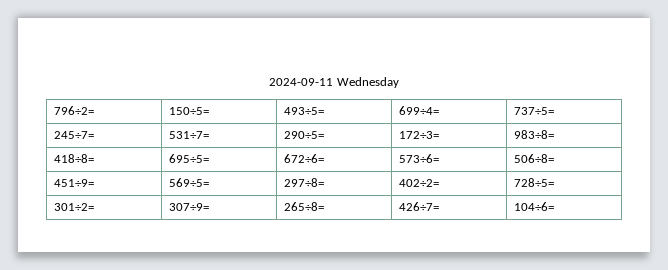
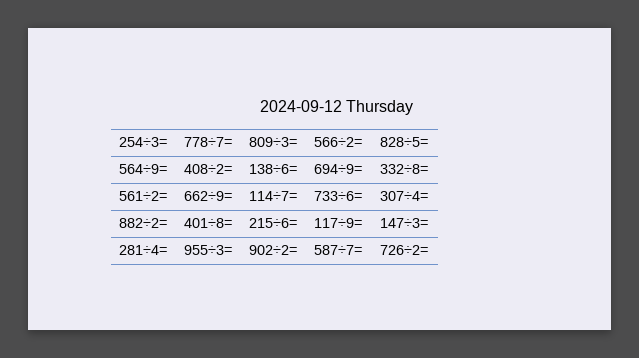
[269,77,399,88] [54,106,95,115] [169,107,210,115] [284,107,325,115] [399,106,440,115] [514,107,555,115] [54,131,95,139] [169,131,210,139] [284,131,325,139] [399,131,440,139] [514,130,555,139] [54,154,95,163] [169,154,210,163] [284,154,325,163] [399,154,440,163] [514,154,555,163] [54,179,95,187] [169,178,210,187] [284,178,325,187] [399,179,440,187] [514,178,555,187] [54,203,95,211] [169,203,210,211] [284,202,325,211] [399,202,440,211] [514,202,555,211] 2024-09-11 Wednesday // 796÷2= | 150÷5= | 493÷5= | 699÷4= | 737÷5= // 245÷7= | 531÷7= | 290÷5= | 172÷3= | 983÷8= // 418÷8= | 695÷5= | 672÷6= | 573÷6= | 506÷8= // 451÷9= | 569÷5= | 297÷8= | 402÷2= | 728÷5= // 301÷2= | 307÷9= | 265÷8= | 426÷7= | 104÷6= -> [259,100,414,115] [119,137,168,147] [184,137,233,147] [249,137,298,147] [314,137,363,147] [380,137,429,147] [119,164,168,174] [184,164,233,174] [249,164,298,174] [314,164,363,174] [380,164,429,174] [119,191,168,201] [184,191,233,201] [249,191,298,201] [314,191,363,201] [380,191,429,201] [119,218,168,228] [184,218,233,228] [249,218,298,228] [314,218,363,228] [380,218,429,228] [119,245,168,255] [184,245,233,255] [249,245,298,255] [314,245,363,255] [380,245,429,255] 2024-09-12 Thursday // 254÷3= | 778÷7= | 809÷3= | 566÷2= | 828÷5= // 564÷9= | 408÷2= | 138÷6= | 694÷9= | 332÷8= // 561÷2= | 662÷9= | 114÷7= | 733÷6= | 307÷4= // 882÷2= | 401÷8= | 215÷6= | 117÷9= | 147÷3= // 281÷4= | 955÷3= | 902÷2= | 587÷7= | 726÷2=

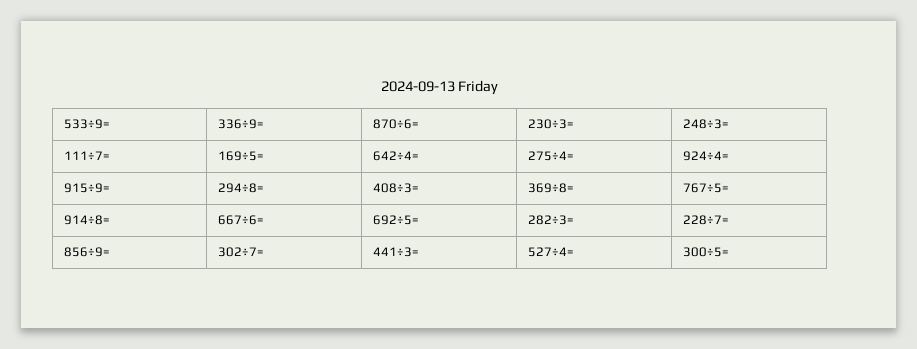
[259,100,414,115] [119,137,168,147] [184,137,233,147] [249,137,298,147] [314,137,363,147] [380,137,429,147] [119,164,168,174] [184,164,233,174] [249,164,298,174] [314,164,363,174] [380,164,429,174] [119,191,168,201] [184,191,233,201] [249,191,298,201] [314,191,363,201] [380,191,429,201] [119,218,168,228] [184,218,233,228] [249,218,298,228] [314,218,363,228] [380,218,429,228] [119,245,168,255] [184,245,233,255] [249,245,298,255] [314,245,363,255] [380,245,429,255] 2024-09-12 Thursday // 254÷3= | 778÷7= | 809÷3= | 566÷2= | 828÷5= // 564÷9= | 408÷2= | 138÷6= | 694÷9= | 332÷8= // 561÷2= | 662÷9= | 114÷7= | 733÷6= | 307÷4= // 882÷2= | 401÷8= | 215÷6= | 117÷9= | 147÷3= // 281÷4= | 955÷3= | 902÷2= | 587÷7= | 726÷2= -> [380,80,499,95] [63,119,110,129] [217,119,264,129] [372,119,419,129] [527,119,574,129] [682,119,729,129] [63,151,110,160] [217,151,264,161] [372,151,419,161] [527,151,574,161] [682,151,729,161] [63,183,110,193] [217,183,264,193] [372,183,419,193] [527,183,574,193] [682,183,729,193] [63,215,110,225] [217,215,264,225] [372,215,419,225] [527,215,574,225] [682,215,729,225] [63,247,110,257] [217,247,264,257] [372,247,419,257] [527,247,574,257] [682,247,729,257] 2024-09-13 Friday // 533÷9= | 336÷9= | 870÷6= | 230÷3= | 248÷3= // 111÷7= | 169÷5= | 642÷4= | 275÷4= | 924÷4= // 915÷9= | 294÷8= | 408÷3= | 369÷8= | 767÷5= // 914÷8= | 667÷6= | 692÷5= | 282÷3= | 228÷7= // 856÷9= | 302÷7= | 441÷3= | 527÷4= | 300÷5=

